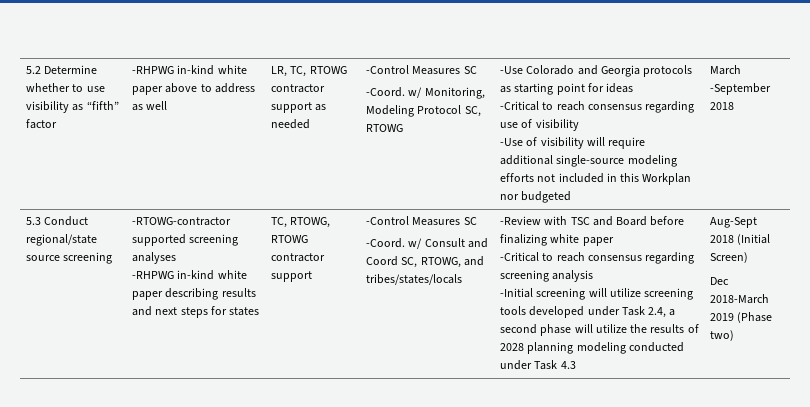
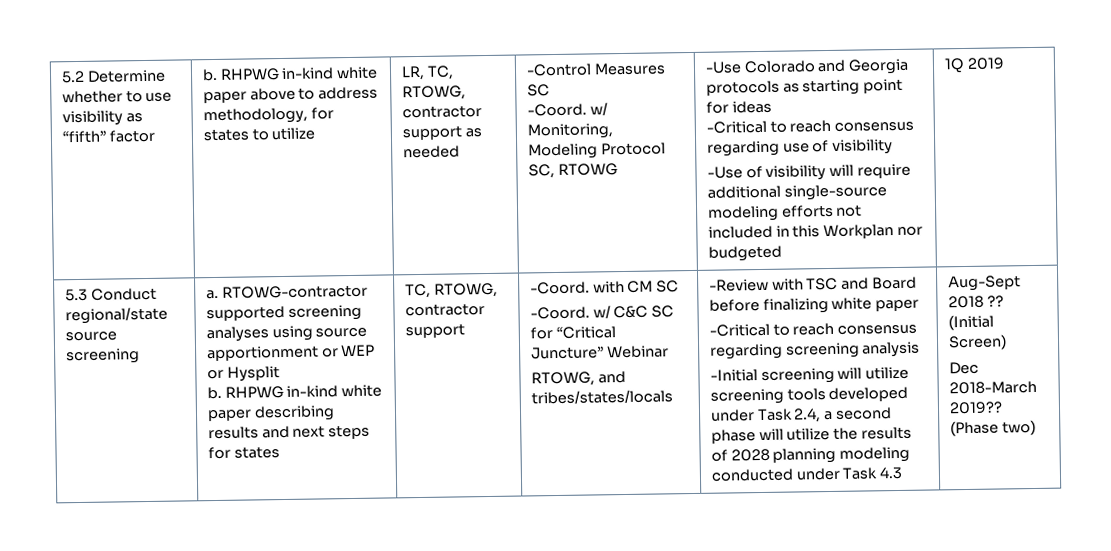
[132,66,175,74] -RHPWG -> [201,68,280,82] b. RHPWG
[132,101,168,111] as well -> [202,107,334,125] [202,127,316,142] methodology, for states to utilize
[309,66,347,74] RTOWG -> [401,85,466,101] RTOWG,
[710,65,742,75] [710,83,772,95] [710,102,735,110] March -September 2018 -> [943,57,1005,74] 1Q 2019
[132,217,232,226] -RTOWG-contractor -> [205,284,368,300] a. RTOWG-contractor
[132,271,175,279] // -RHPWG -> [271,325,368,342] [206,344,376,362] [206,366,280,382] [206,385,284,400] using source apportionment or WEP or Hysplit // b. RHPWG
[271,235,309,243] RTOWG -> (498, 290) none
[366,216,477,226] [366,238,488,249] [366,256,418,268] -Control Measures SC // -Coord. w/ Consult and Coord SC, -> [529,280,680,295] [529,305,675,320] [529,326,616,340] [530,345,669,360] -Coord. with CM SC // -Coord. w/ C&C SC for “Critical Juncture” Webinar //
(735, 239) none -> [986,295,1004,307] ??
[710,313,735,321] 2019 -> [948,401,1003,415] 2019??

